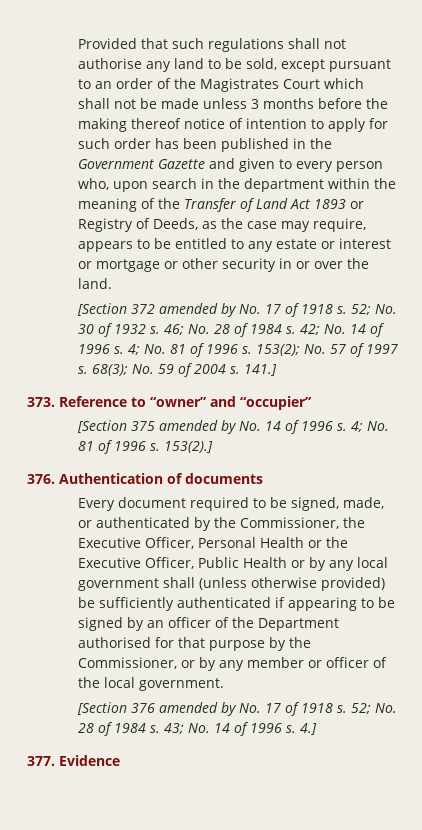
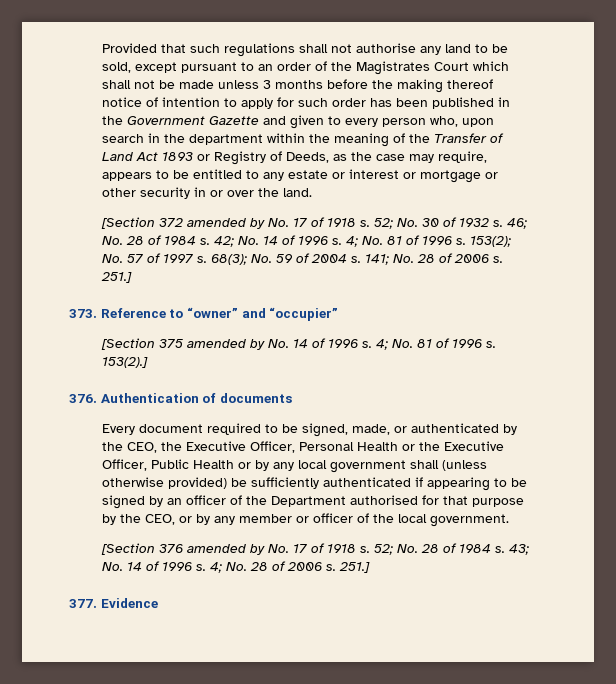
[244,364,278,376] 141.] -> [364,253,503,265] [100,272,132,283] 141; No. 28 of 2006 s. 251.]
[240,517,340,529] Commissioner, -> [126,442,157,453] CEO,
[78,657,178,669] Commissioner, -> [144,514,175,525] CEO,
[300,723,318,735] 4.] -> [209,561,370,573] 4; No. 28 of 2006 s. 251.]

